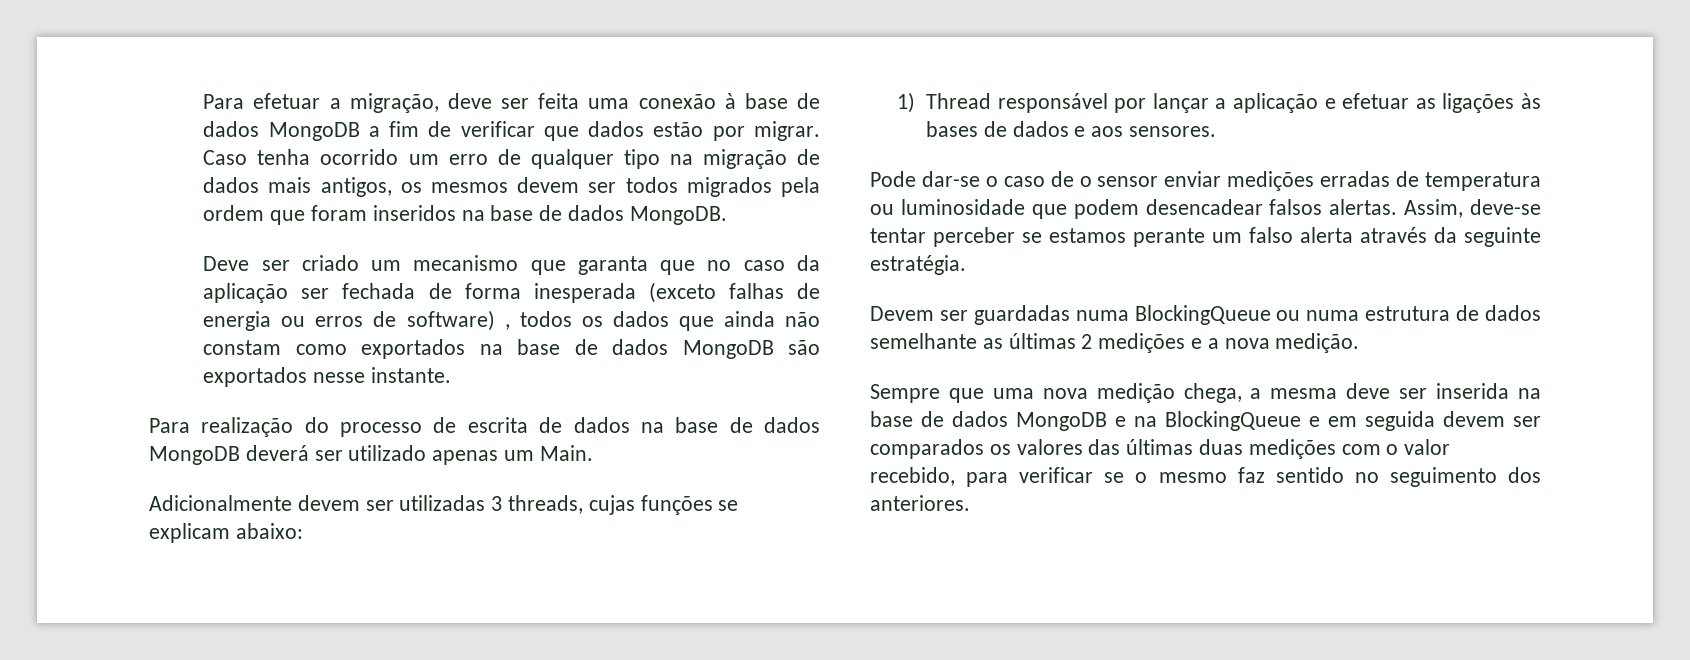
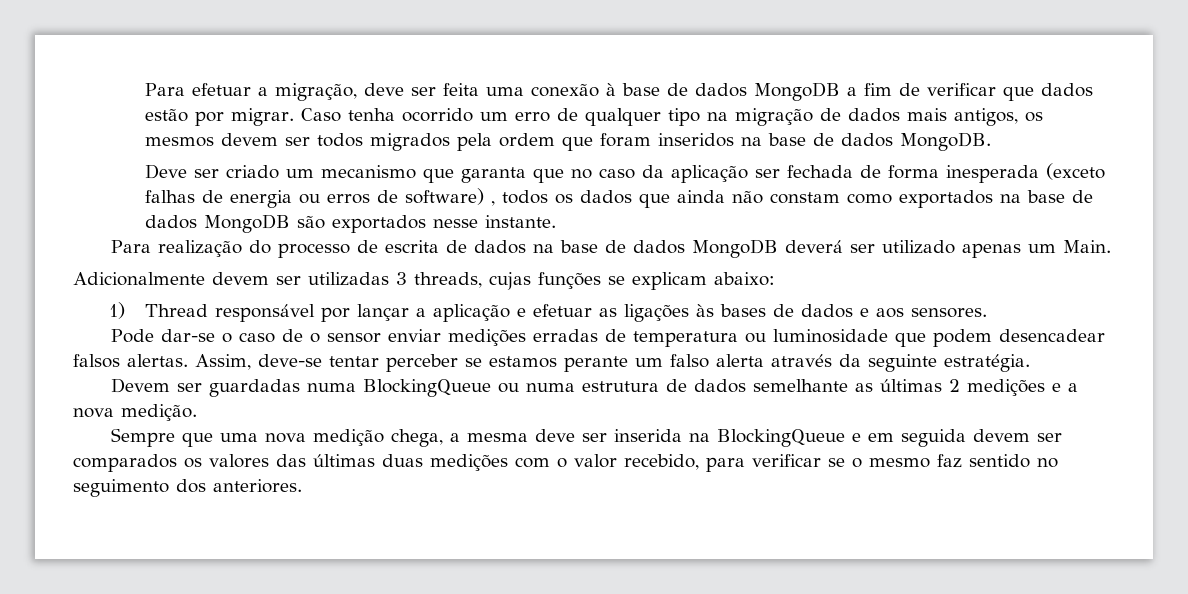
[870,411,1157,431] base de dados MongoDB e na -> (711, 437) none

